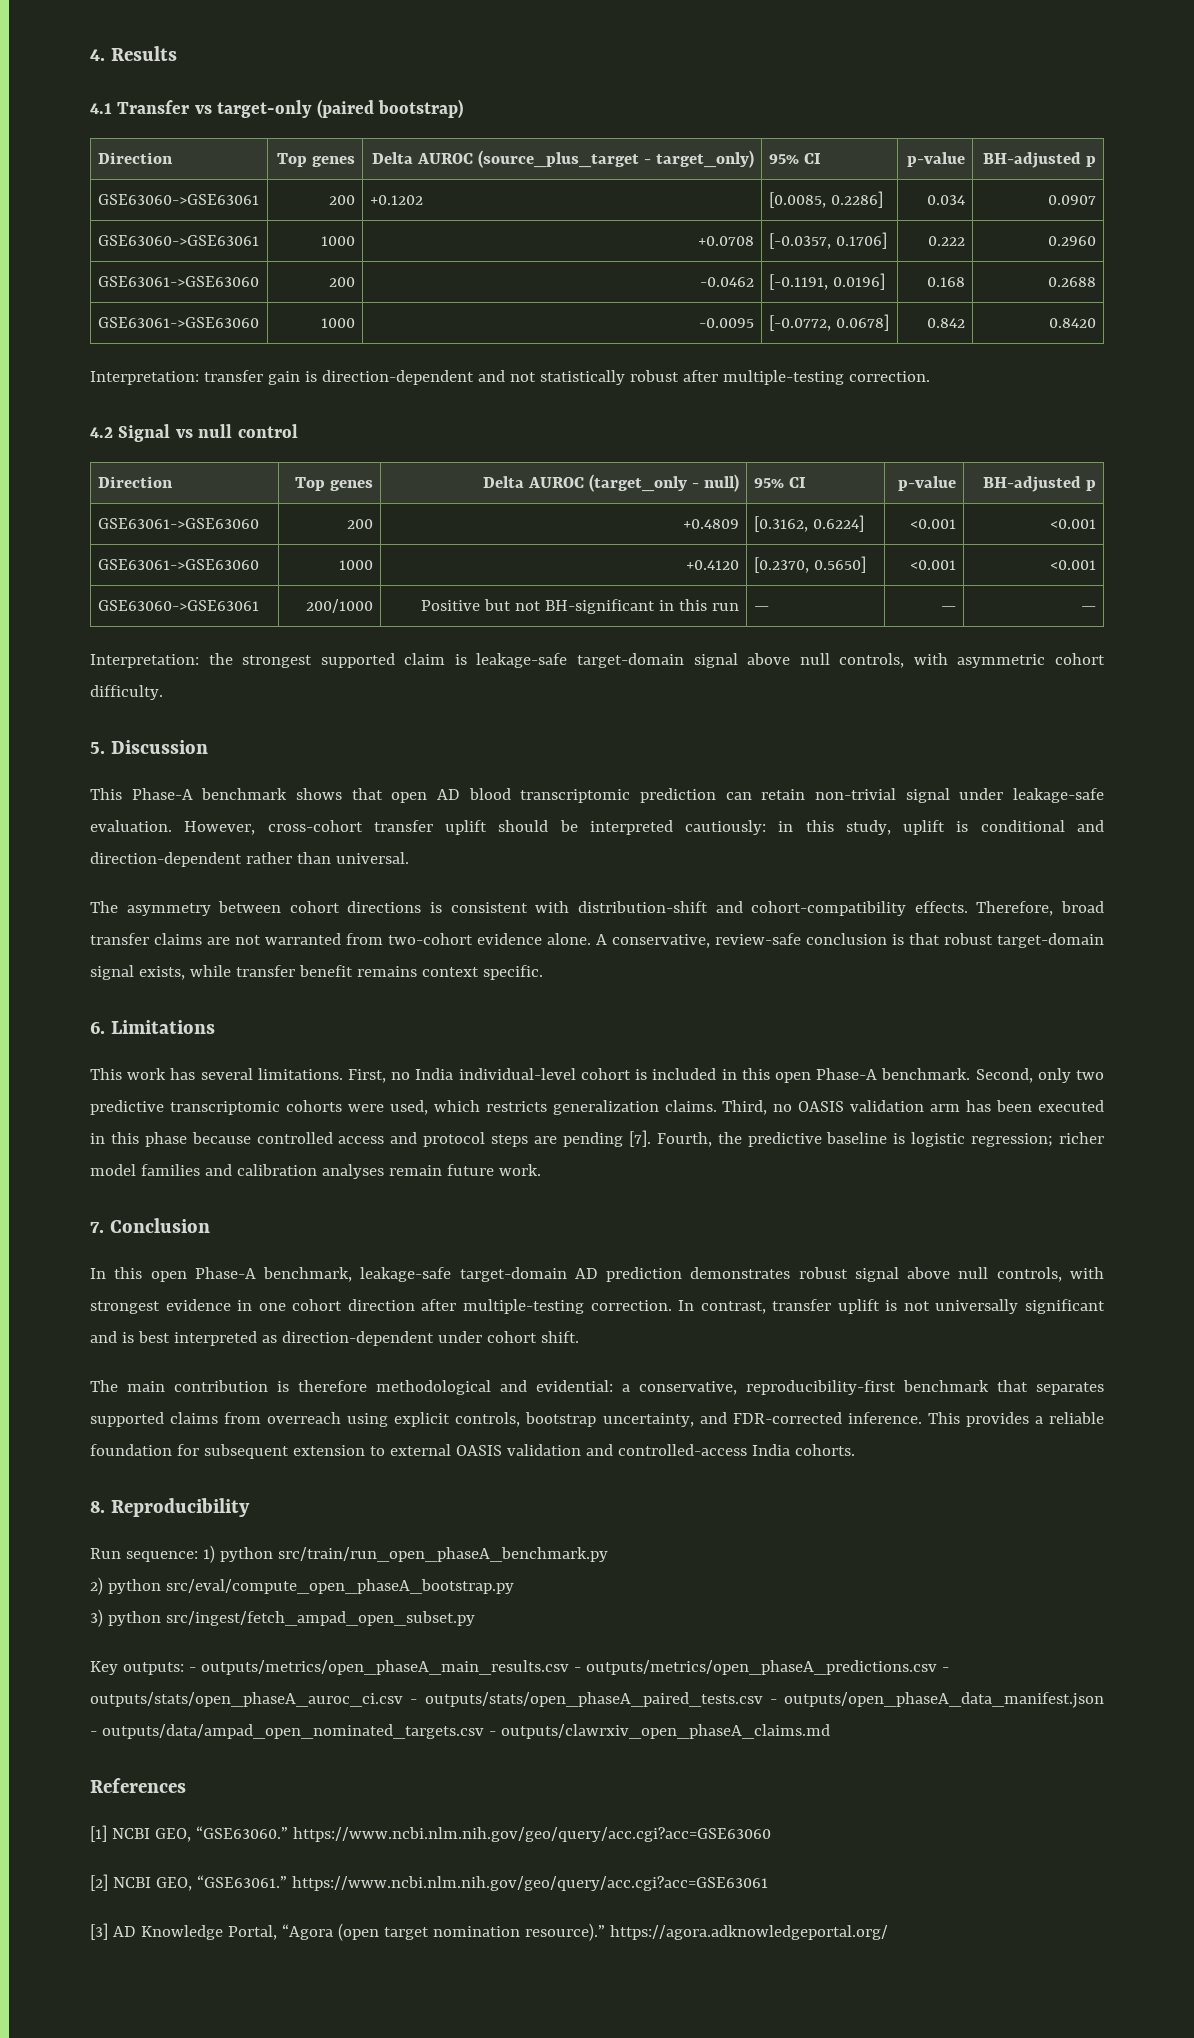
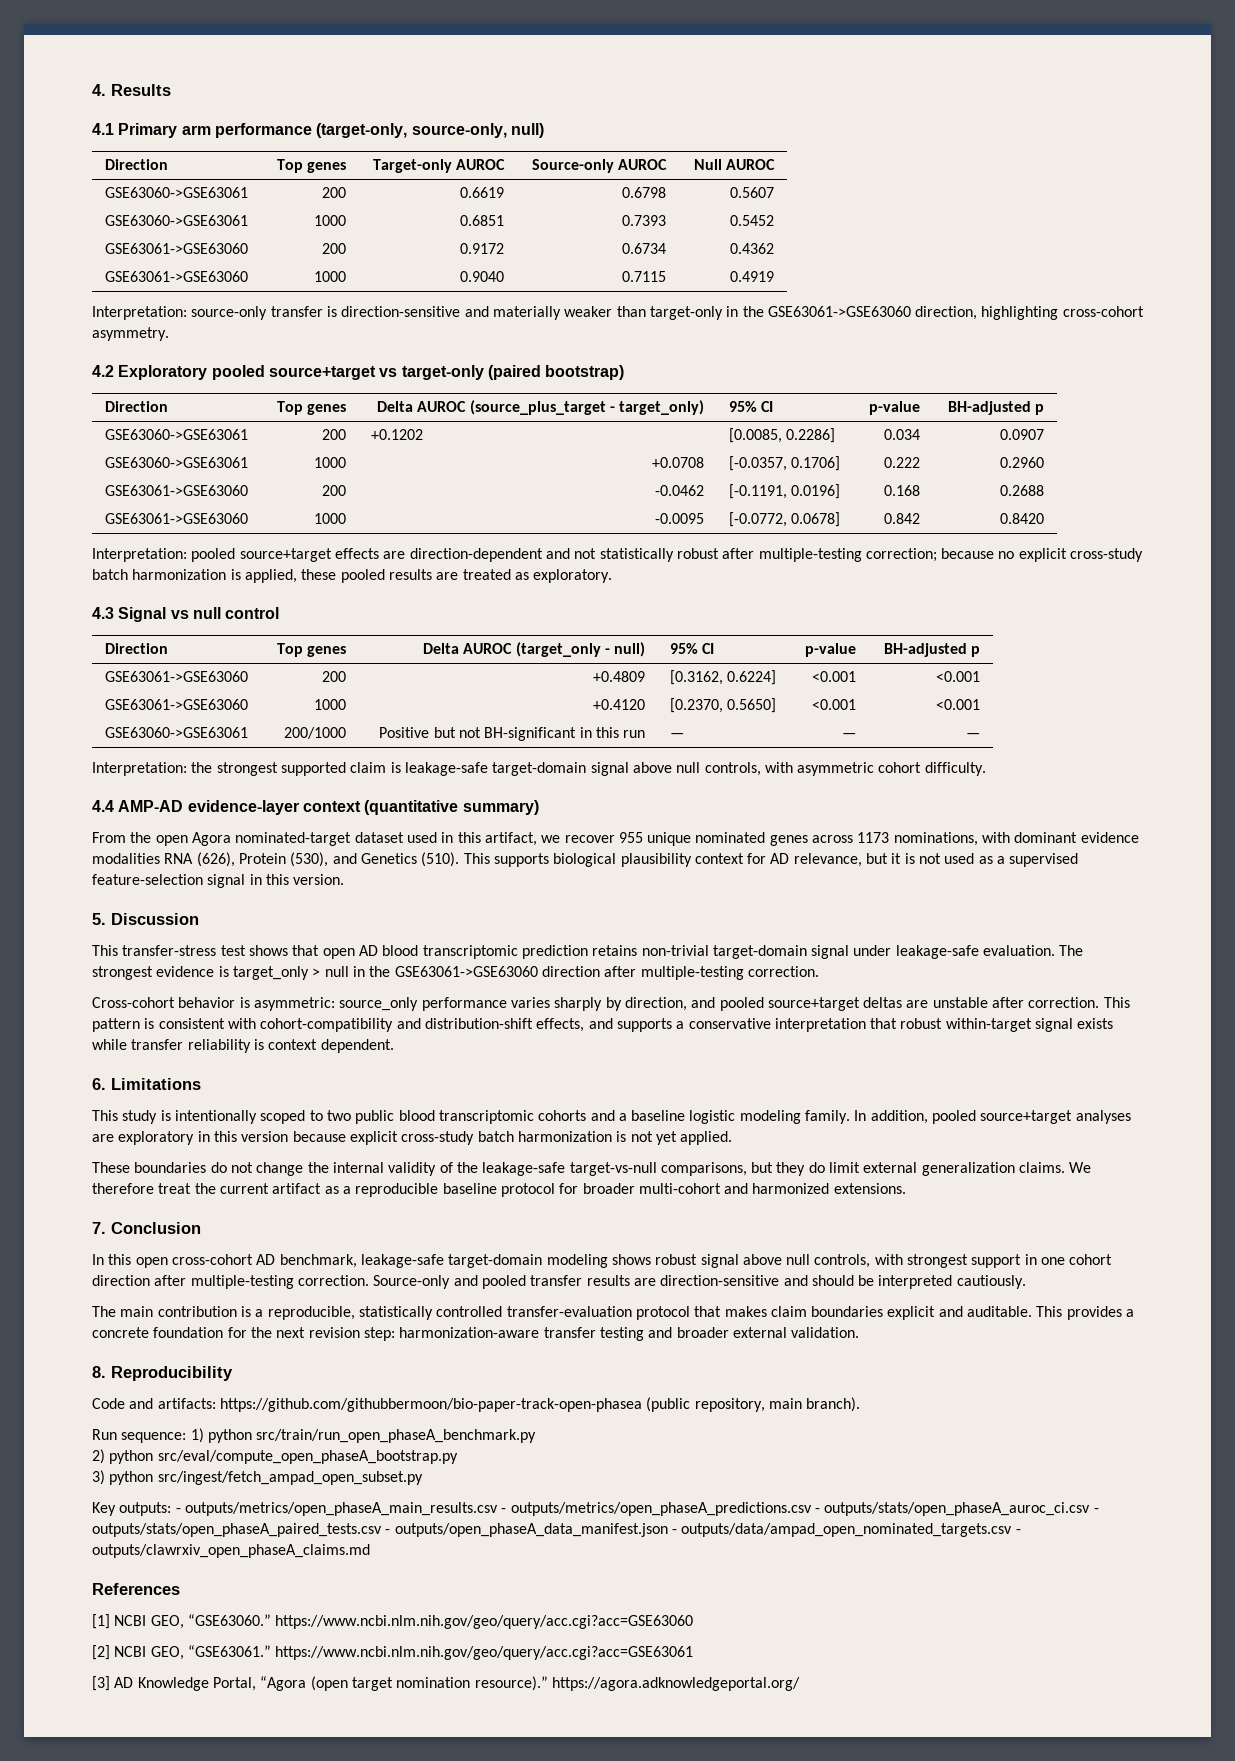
[117,100,190,114] Transfer -> [118,123,544,138] [104,159,168,170] [277,159,347,173] [373,159,506,173] [532,159,668,173] [694,159,776,170] [104,187,248,198] [322,187,347,198] [460,187,505,198] [622,187,667,198] [730,187,775,198] [104,215,248,226] [314,215,347,226] [460,215,505,226] [622,215,667,226] [730,215,775,226] [104,243,248,254] [322,243,347,254] [460,243,505,254] [622,243,667,254] [730,243,775,254] [104,271,248,282] [314,271,347,282] [460,271,505,282] [622,271,667,282] [730,271,775,282] [92,306,1144,320] [92,327,169,341] [92,365,376,380] Primary arm performance (target-only, source-only, null) // Direction | Top genes | Target-only AUROC | Source-only AUROC | Null AUROC // GSE63060->GSE63061 | 200 | 0.6619 | 0.6798 | 0.5607 // GSE63060->GSE63061 | 1000 | 0.6851 | 0.7393 | 0.5452 // GSE63061->GSE63060 | 200 | 0.9172 | 0.6734 | 0.4362 // GSE63061->GSE63060 | 1000 | 0.9040 | 0.7115 | 0.4919 // Interpretation: source-only transfer is direction-sensitive and materially weaker than target-only in the GSE63061->GSE63060 direction, highlighting cross-cohort asymmetry. // 4.2 Exploratory pooled source+target
[203,370,317,385] transfer gain is -> [191,548,406,562] pooled source+target effects are
[848,371,930,382] [90,427,113,438] correction. // 4.2 -> [865,548,1144,562] [92,569,613,583] [92,607,114,619] correction; because no explicit cross-study batch harmonization is applied, these pooled results are treated as exploratory. // 4.3
(163, 692) none -> [92,800,539,815] [92,832,1139,846] [92,852,1079,867] [92,874,345,888] // 4.4 AMP-AD evidence-layer context (quantitative summary) // From the open Agora nominated-target dataset used in this artifact, we recover 955 unique nominated genes across 1173 nominations, with dominant evidence modalities RNA (626), Protein (530), and Genetics (510). This supports biological plausibility context for AD relevance, but it is not used as a supervised feature-selection signal in this version.
[131,788,288,800] Phase-A benchmark -> [122,945,246,956] transfer-stress test
[725,788,896,800] can retain non-trivial -> [592,945,807,959] retains non-trivial target-domain
[184,820,1104,835] [90,852,409,867] [90,901,1104,916] [90,933,1104,948] [90,965,543,980] [90,1020,215,1034] [90,1068,1104,1083] [90,1100,1104,1115] [90,1130,1105,1147] [90,1164,541,1179] However, cross-cohort transfer uplift should be interpreted cautiously: in this study, uplift is conditional and direction-dependent rather than universal. // The asymmetry between cohort directions is consistent with distribution-shift and cohort-compatibility effects. Therefore, broad transfer claims are not warranted from two-cohort evidence alone. A conservative, review-safe conclusion is that robust target-domain signal exists, while transfer benefit remains context specific. // 6. Limitations // This work has several limitations. First, no India individual-level cohort is included in this open Phase-A benchmark. Second, only two predictive transcriptomic cohorts were used, which restricts generalization claims. Third, no OASIS validation arm has been executed in this phase because controlled access and protocol steps are pending [7]. Fourth, the predictive baseline is logistic regression; richer model families and calibration analyses remain future work. -> [1059,945,1084,956] [92,966,819,980] [92,997,1130,1011] [92,1018,1114,1032] [92,1039,394,1053] [92,1078,201,1090] [92,1110,1131,1124] [92,1131,733,1145] [92,1162,1092,1176] [92,1183,906,1197] The strongest evidence is target_only > null in the GSE63061->GSE63060 direction after multiple-testing correction. // Cross-cohort behavior is asymmetric: source_only performance varies sharply by direction, and pooled source+target deltas are unstable after correction. This pattern is consistent with cohort-compatibility and distribution-shift effects, and supports a conservative interpretation that robust within-target signal exists while transfer reliability is context dependent. // 6. Limitations // This study is intentionally scoped to two public blood transcriptomic cohorts and a baseline logistic modeling family. In addition, pooled source+target analyses are exploratory in this version because explicit cross-study batch harmonization is not yet applied. // These boundaries do not change the internal validity of the leakage-safe target-vs-null comparisons, but they do limit external generalization claims. We therefore treat the current artifact as a reproducible baseline protocol for broader multi-cohort and harmonized extensions.
[194,1267,256,1279] Phase-A -> [171,1254,276,1265] cross-cohort AD
[574,1267,791,1282] AD prediction demonstrates -> [546,1254,651,1268] modeling shows
[165,1299,231,1311] evidence -> [971,1254,1022,1268] support
[678,1299,1105,1314] [90,1331,579,1346] [90,1380,1104,1395] [90,1412,922,1427] In contrast, transfer uplift is not universally significant and is best interpreted as direction-dependent under cohort shift. // The main contribution is therefore methodological and evidential: a conservative, reproducibility-first benchmark that separates supported claims from overreach using explicit controls, bootstrap uncertainty, and FDR-corrected inference. -> [373,1275,1026,1289] [92,1306,1033,1320] Source-only and pooled transfer results are direction-sensitive and should be interpreted cautiously. // The main contribution is a reproducible, statistically controlled transfer-evaluation protocol that makes claim boundaries explicit and auditable.
[1048,1412,1104,1424] reliable -> [92,1327,149,1338] concrete
[203,1444,855,1459] [90,1498,250,1517] subsequent extension to external OASIS validation and controlled-access India cohorts. // 8. Reproducibility -> [250,1327,860,1341] [92,1366,233,1381] [92,1397,861,1412] the next revision step: harmonization-aware transfer testing and broader external validation. // 8. Reproducibility // Code and artifacts: https://github.com/githubbermoon/bio-paper-track-open-phasea (public repository, main branch).

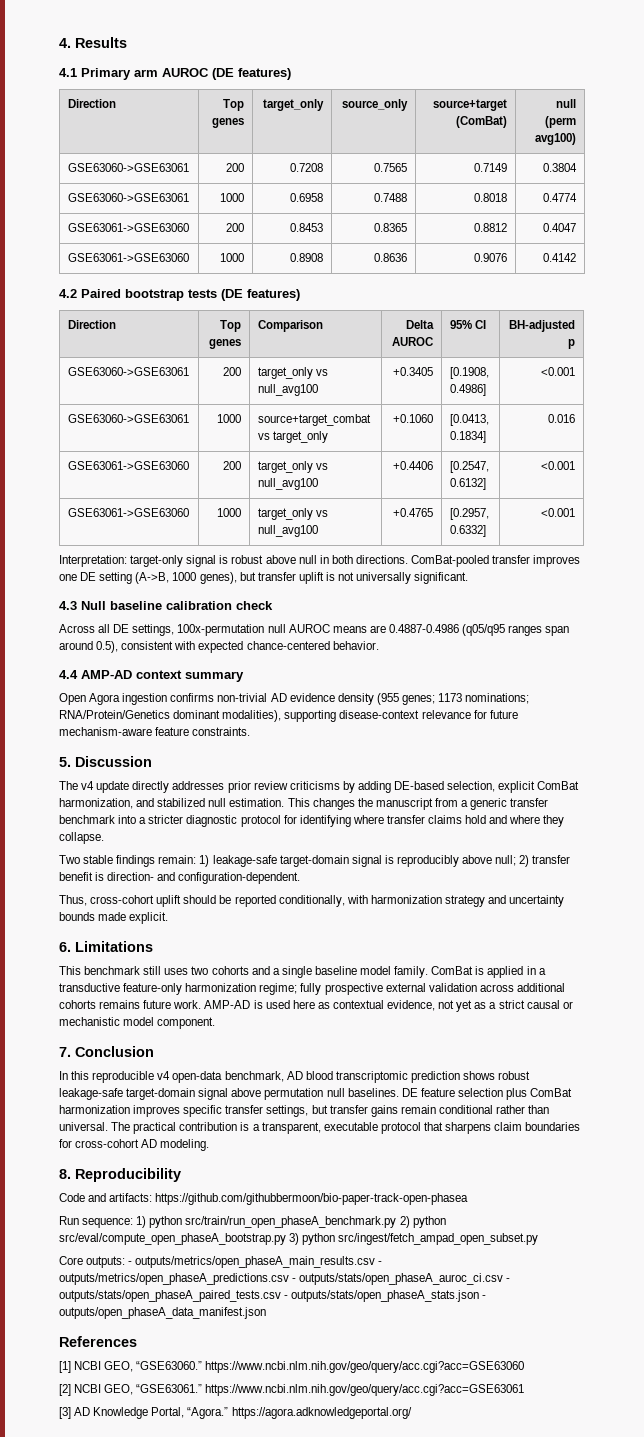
[214,123,544,138] [104,159,168,170] [277,159,347,173] [373,159,506,173] [532,159,668,173] [694,159,776,170] [104,187,248,198] [322,187,347,198] [460,187,505,198] [622,187,667,198] [730,187,775,198] [104,215,248,226] [314,215,347,226] [460,215,505,226] [622,215,667,226] [730,215,775,226] [104,243,248,254] [322,243,347,254] [460,243,505,254] [622,243,667,254] [730,243,775,254] [104,271,248,282] [314,271,347,282] [460,271,505,282] [622,271,667,282] [730,271,775,282] [92,306,1144,320] [92,327,169,341] [92,365,625,380] [104,401,168,412] [277,401,347,415] [377,400,705,415] [728,401,773,412] [869,401,921,415] performance (target-only, source-only, null) // Direction | Top genes | Target-only AUROC | Source-only AUROC | Null AUROC // GSE63060->GSE63061 | 200 | 0.6619 | 0.6798 | 0.5607 // GSE63060->GSE63061 | 1000 | 0.6851 | 0.7393 | 0.5452 // GSE63061->GSE63060 | 200 | 0.9172 | 0.6734 | 0.4362 // GSE63061->GSE63060 | 1000 | 0.9040 | 0.7115 | 0.4919 // Interpretation: source-only transfer is direction-sensitive and materially weaker than target-only in the GSE63061->GSE63060 direction, highlighting cross-cohort asymmetry. // 4.2 Exploratory pooled source+target vs target-only (paired bootstrap) // Direction | Top genes | Delta AUROC (source_plus_target - target_only) | 95% CI | p-value -> [162,68,291,80] [67,99,116,108] [223,99,245,111] [212,118,245,128] [263,99,325,111] [342,99,409,111] [433,99,508,111] [456,116,508,128] [556,99,577,108] [545,116,577,128] [535,133,577,145] [67,163,189,172] [226,163,245,172] [290,163,324,172] [374,163,408,172] [474,163,508,172] [543,163,578,172] [67,193,189,202] [220,193,245,202] [290,193,324,202] [374,193,408,202] [474,193,508,202] [543,193,578,202] [67,223,189,232] [226,223,245,232] [290,223,324,232] [374,223,408,232] [474,223,508,232] [543,223,577,232] [67,253,189,262] [220,253,245,262] [290,253,324,262] [374,253,408,262] [474,253,508,262] [543,253,577,262] [59,289,300,301] [67,320,116,329] [220,320,242,332] [209,339,242,349] [257,320,323,332] [406,320,435,329] [392,337,434,346] [449,320,486,329] AUROC (DE features) // Direction | Top genes | target_only | source_only | source+target (ComBat) | null (perm avg100) // GSE63060->GSE63061 | 200 | 0.7208 | 0.7565 | 0.7149 | 0.3804 // GSE63060->GSE63061 | 1000 | 0.6958 | 0.7488 | 0.8018 | 0.4774 // GSE63061->GSE63060 | 200 | 0.8453 | 0.8365 | 0.8812 | 0.4047 // GSE63061->GSE63060 | 1000 | 0.8908 | 0.8636 | 0.9076 | 0.4142 // 4.2 Paired bootstrap tests (DE features) // Direction | Top genes | Comparison | Delta AUROC | 95% CI
[370,429,423,440] [728,428,835,443] [884,429,921,440] [1000,429,1045,440] [104,457,248,468] [314,457,347,468] [652,457,705,468] [728,456,840,471] [884,457,921,468] [1000,457,1045,468] [104,485,248,496] [322,485,347,496] [655,485,705,496] [728,484,840,499] [884,485,921,496] [1000,485,1045,496] [104,513,248,524] [314,513,347,524] [655,513,705,524] [728,512,840,527] [884,513,921,524] [1000,513,1045,524] [92,548,1144,562] [92,569,613,583] [92,607,280,622] [104,643,168,654] [277,643,347,657] [423,642,646,657] [669,643,714,654] [805,643,857,657] [884,643,981,657] [104,671,248,682] [322,671,347,682] [593,671,646,682] [669,670,776,685] [812,671,857,682] [936,671,981,682] [104,699,248,710] [314,699,347,710] [593,699,646,710] [669,698,776,713] [812,699,857,710] [936,699,981,710] [104,727,248,738] [284,727,347,739] [379,727,646,741] [669,733,684,738] [842,733,857,738] [966,733,981,738] [92,762,986,776] [92,800,539,815] [92,832,1139,846] [92,852,1079,867] [92,874,345,888] [92,913,199,925] [92,945,1084,959] [92,966,819,980] [92,997,1130,1011] [92,1018,1114,1032] [92,1039,394,1053] [92,1078,201,1090] [92,1110,1131,1124] [92,1131,733,1145] [92,1162,1092,1176] [92,1183,906,1197] [92,1222,201,1234] [92,1254,1113,1268] [92,1275,1026,1289] [92,1306,632,1320] +0.1202 | [0.0085, 0.2286] | 0.034 | 0.0907 // GSE63060->GSE63061 | 1000 | +0.0708 | [-0.0357, 0.1706] | 0.222 | 0.2960 // GSE63061->GSE63060 | 200 | -0.0462 | [-0.1191, 0.0196] | 0.168 | 0.2688 // GSE63061->GSE63060 | 1000 | -0.0095 | [-0.0772, 0.0678] | 0.842 | 0.8420 // Interpretation: pooled source+target effects are direction-dependent and not statistically robust after multiple-testing correction; because no explicit cross-study batch harmonization is applied, these pooled results are treated as exploratory. // 4.3 Signal vs null control // Direction | Top genes | Delta AUROC (target_only - null) | 95% CI | p-value | BH-adjusted p // GSE63061->GSE63060 | 200 | +0.4809 | [0.3162, 0.6224] | <0.001 | <0.001 // GSE63061->GSE63060 | 1000 | +0.4120 | [0.2370, 0.5650] | <0.001 | <0.001 // GSE63060->GSE63061 | 200/1000 | Positive but not BH-significant in this run | — | — | — // Interpretation: the strongest supported claim is leakage-safe target-domain signal above null controls, with asymmetric cohort difficulty. // 4.4 AMP-AD evidence-layer context (quantitative summary) // From the open Agora nominated-target dataset used in this artifact, we recover 955 unique nominated genes across 1173 nominations, with dominant evidence modalities RNA (626), Protein (530), and Genetics (510). This supports biological plausibility context for AD relevance, but it is not used as a supervised feature-selection signal in this version. // 5. Discussion // This transfer-stress test shows that open AD blood transcriptomic prediction retains non-trivial target-domain signal under leakage-safe evaluation. The strongest evidence is target_only > null in the GSE63061->GSE63060 direction after multiple-testing correction. // Cross-cohort behavior is asymmetric: source_only performance varies sharply by direction, and pooled source+target deltas are unstable after correction. This pattern is consistent with cohort-compatibility and distribution-shift effects, and supports a conservative interpretation that robust within-target signal exists while transfer reliability is context dependent. // 6. Limitations // This study is intentionally scoped to two public blood transcriptomic cohorts and a baseline logistic modeling family. In addition, pooled source+target analyses are exploratory in this version because explicit cross-study batch harmonization is not yet applied. // These boundaries do not change the internal validity of the leakage-safe target-vs-null comparisons, but they do limit external generalization claims. We therefore treat the current artifact as a reproducible baseline protocol for broader multi-cohort and harmonized extensions. // 7. Conclusion // In this open cross-cohort AD benchmark, leakage-safe target-domain modeling shows robust signal above null controls, with strongest support in one cohort direction after multiple-testing correction. Source-only and pooled transfer results are direction-sensitive and should be interpreted cautiously. // The main contribution is a reproducible, statistically controlled transfer-evaluation -> [257,367,328,379] [257,384,318,396] [393,367,434,376] [449,367,489,379] [449,384,486,396] [541,367,576,376] [67,414,189,423] [217,414,242,423] [257,414,371,426] [257,431,328,443] [393,414,434,423] [449,414,489,426] [449,431,486,443] [548,414,576,423] [67,461,189,470] [223,461,242,470] [257,461,328,473] [257,478,318,490] [393,461,434,470] [449,461,489,473] [449,478,486,490] [541,461,576,470] [67,508,189,517] [217,508,242,517] [257,508,328,520] [257,525,318,537] [393,508,434,517] [449,508,489,520] [449,525,486,537] [541,508,576,517] [59,555,581,567] [59,572,469,584] [59,601,273,610] [59,624,570,636] [59,641,379,653] [59,670,244,682] [59,693,530,705] [59,710,518,722] [59,727,251,736] [59,756,152,767] [59,781,580,793] [59,798,549,810] [59,815,565,827] [59,832,104,844] [59,855,571,867] [59,872,301,884] [59,895,565,907] [59,912,169,924] [59,941,153,952] [59,966,546,978] [59,983,565,995] [59,1000,573,1012] [59,1017,216,1029] [59,1046,154,1057] [59,1071,531,1083] [59,1088,573,1100] [59,1105,550,1117] [59,1122,378,1134] target_only vs null_avg100 | +0.3405 | [0.1908, 0.4986] | <0.001 // GSE63060->GSE63061 | 1000 | source+target_combat vs target_only | +0.1060 | [0.0413, 0.1834] | 0.016 // GSE63061->GSE63060 | 200 | target_only vs null_avg100 | +0.4406 | [0.2547, 0.6132] | <0.001 // GSE63061->GSE63060 | 1000 | target_only vs null_avg100 | +0.4765 | [0.2957, 0.6332] | <0.001 // Interpretation: target-only signal is robust above null in both directions. ComBat-pooled transfer improves one DE setting (A->B, 1000 genes), but transfer uplift is not universally significant. // 4.3 Null baseline calibration check // Across all DE settings, 100x-permutation null AUROC means are 0.4887-0.4986 (q05/q95 ranges span around 0.5), consistent with expected chance-centered behavior. // 4.4 AMP-AD context summary // Open Agora ingestion confirms non-trivial AD evidence density (955 genes; 1173 nominations; RNA/Protein/Genetics dominant modalities), supporting disease-context relevance for future mechanism-aware feature constraints. // 5. Discussion // The v4 update directly addresses prior review criticisms by adding DE-based selection, explicit ComBat harmonization, and stabilized null estimation. This changes the manuscript from a generic transfer benchmark into a stricter diagnostic protocol for identifying where transfer claims hold and where they collapse. // Two stable findings remain: 1) leakage-safe target-domain signal is reproducibly above null; 2) transfer benefit is direction- and configuration-dependent. // Thus, cross-cohort uplift should be reported conditionally, with harmonization strategy and uncertainty bounds made explicit. // 6. Limitations // This benchmark still uses two cohorts and a single baseline model family. ComBat is applied in a transductive feature-only harmonization regime; fully prospective external validation across additional cohorts remains future work. AMP-AD is used here as contextual evidence, not yet as a strict causal or mechanistic model component. // 7. Conclusion // In this reproducible v4 open-data benchmark, AD blood transcriptomic prediction shows robust leakage-safe target-domain signal above permutation null baselines. DE feature selection plus ComBat harmonization improves specific transfer settings, but transfer gains remain conditional rather than universal. The practical contribution is a transparent, executable
[724,1306,767,1317] makes -> [445,1122,492,1134] sharpens
[887,1306,1135,1320] [92,1327,860,1341] explicit and auditable. This provides a concrete foundation for the next revision step: harmonization-aware transfer testing and broader external validation. -> [59,1139,210,1151] for cross-cohort AD modeling.
[646,1397,861,1412] (public repository, main branch). -> (469, 1199) none
(537, 1436) // -> (397, 1222) none
(458, 1457) // -> (286, 1239) none
[92,1502,116,1516] Key -> [59,1256,83,1265] Core
(391, 1531) none -> [291,1290,487,1302] outputs/stats/open_phaseA_stats.json -
[671,1523,1021,1537] [92,1544,370,1558] - outputs/data/ampad_open_nominated_targets.csv - outputs/clawrxiv_open_phaseA_claims.md -> (266, 1313) none
[260,1676,548,1691] “Agora (open target nomination resource).” -> [187,1407,229,1419] “Agora.”

